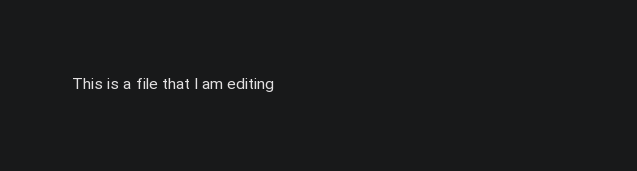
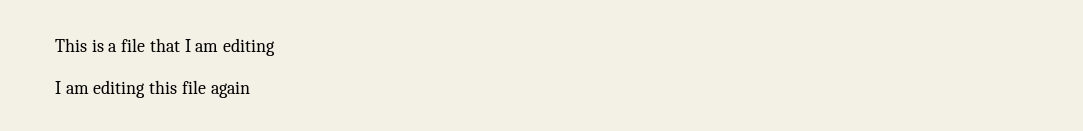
(275, 85) none -> [55,80,250,98] // I am editing this file again

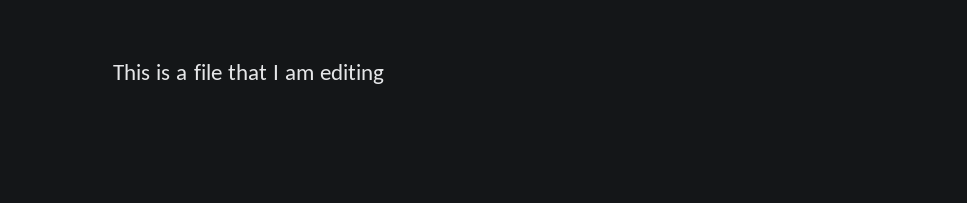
[55,80,250,98] // I am editing this file again -> (385, 74) none

